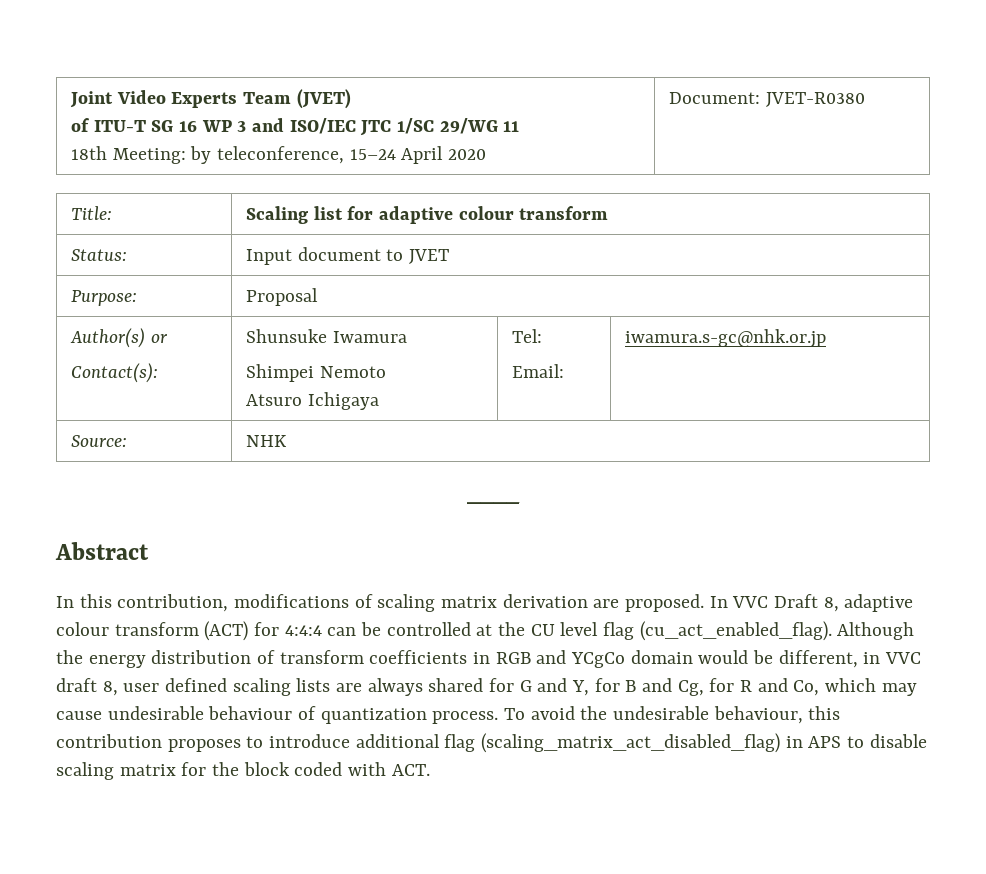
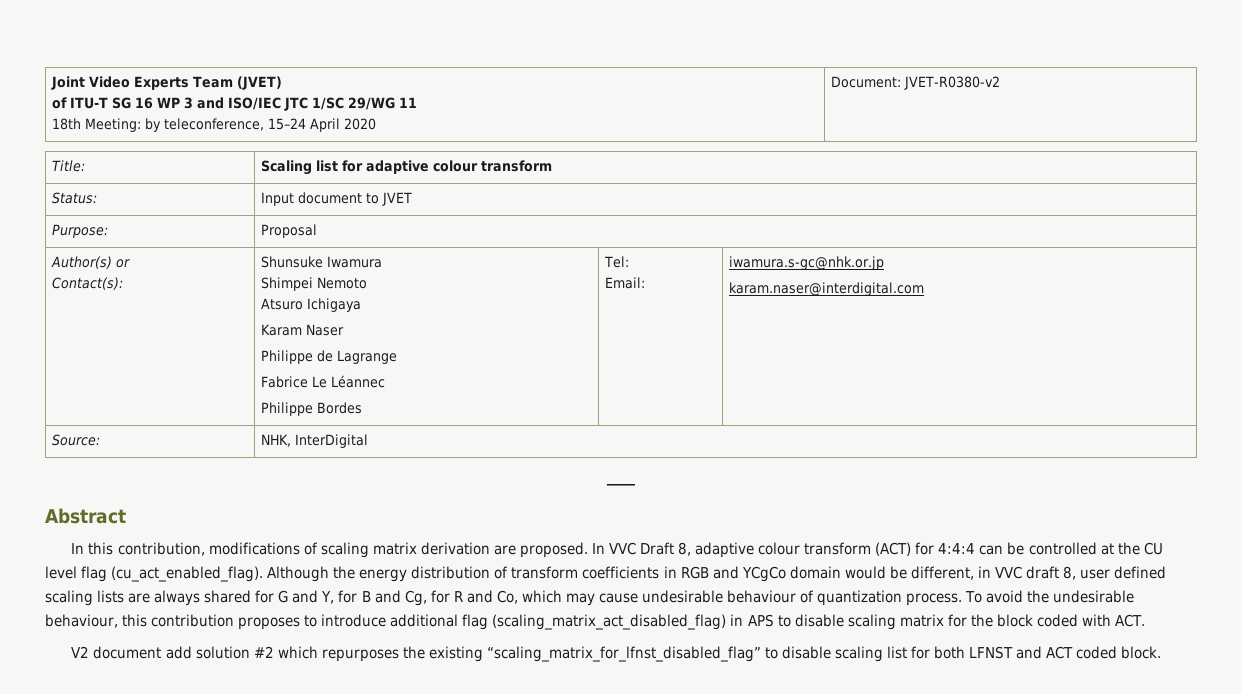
[765,92,865,107] JVET-R0380 -> [903,76,1000,90] JVET-R0380-v2
(379, 401) none -> [260,324,344,336] [260,350,397,364] [260,375,385,388] [260,402,362,416] // Karam Naser // Philippe de Lagrange // Fabrice Le Léannec // Philippe Bordes
(826, 338) none -> [728,282,924,296] // karam.naser@interdigital.com
[245,435,287,447] NHK -> [260,434,368,448] NHK, InterDigital
(430, 770) none -> [71,646,1162,662] // V2 document add solution #2 which repurposes the existing “scaling_matrix_for_lfnst_disabled_flag” to disable scaling list for both LFNST and ACT coded block.

